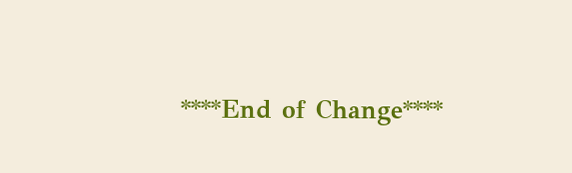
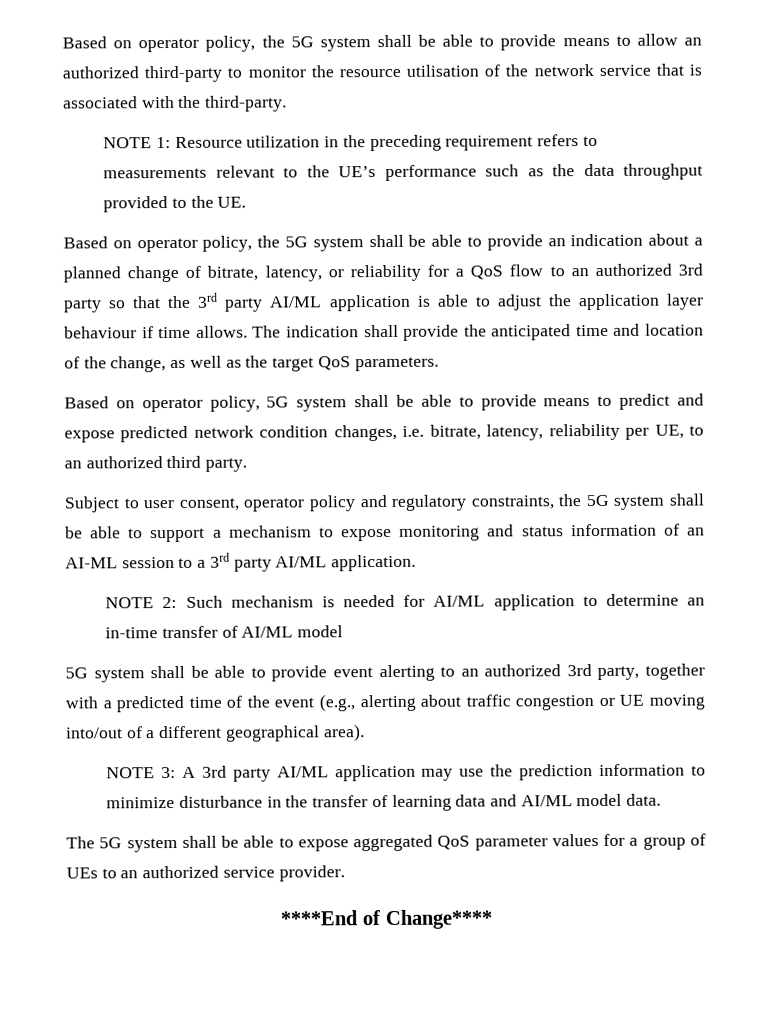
(180, 109) none -> [62,33,702,53] [62,63,702,83] [63,95,288,112] [103,134,598,152] [103,163,703,181] [103,195,247,213] [63,233,703,253] [63,263,704,283] [63,292,704,313] [64,323,704,341] [64,355,439,373] [64,393,704,413] [64,423,704,443] [64,455,248,472] [64,493,705,513] [65,523,705,543] [65,552,417,572] [105,593,705,611] [105,625,344,639] [65,663,705,683] [65,694,705,713] [66,724,365,742] [106,763,706,782] [106,793,662,811] [66,833,706,853] [66,865,345,882] Based on operator policy, the 5G system shall be able to provide means to allow an authorized third-party to monitor the resource utilisation of the network service that is associated with the third-party. // NOTE 1: Resource utilization in the preceding requirement refers to measurements relevant to the UE’s performance such as the data throughput provided to the UE. // Based on operator policy, the 5G system shall be able to provide an indication about a planned change of bitrate, latency, or reliability for a QoS flow to an authorized 3rd party so that the 3rd party AI/ML application is able to adjust the application layer behaviour if time allows. The indication shall provide the anticipated time and location of the change, as well as the target QoS parameters. // Based on operator policy, 5G system shall be able to provide means to predict and expose predicted network condition changes, i.e. bitrate, latency, reliability per UE, to an authorized third party. // Subject to user consent, operator policy and regulatory constraints, the 5G system shall be able to support a mechanism to expose monitoring and status information of an AI-ML session to a 3rd party AI/ML application. // NOTE 2: Such mechanism is needed for AI/ML application to determine an in-time transfer of AI/ML model // 5G system shall be able to provide event alerting to an authorized 3rd party, together with a predicted time of the event (e.g., alerting about traffic congestion or UE moving into/out of a different geographical area). // NOTE 3: A 3rd party AI/ML application may use the prediction information to minimize disturbance in the transfer of learning data and AI/ML model data. // The 5G system shall be able to expose aggregated QoS parameter values for a group of UEs to an authorized service provider. //

